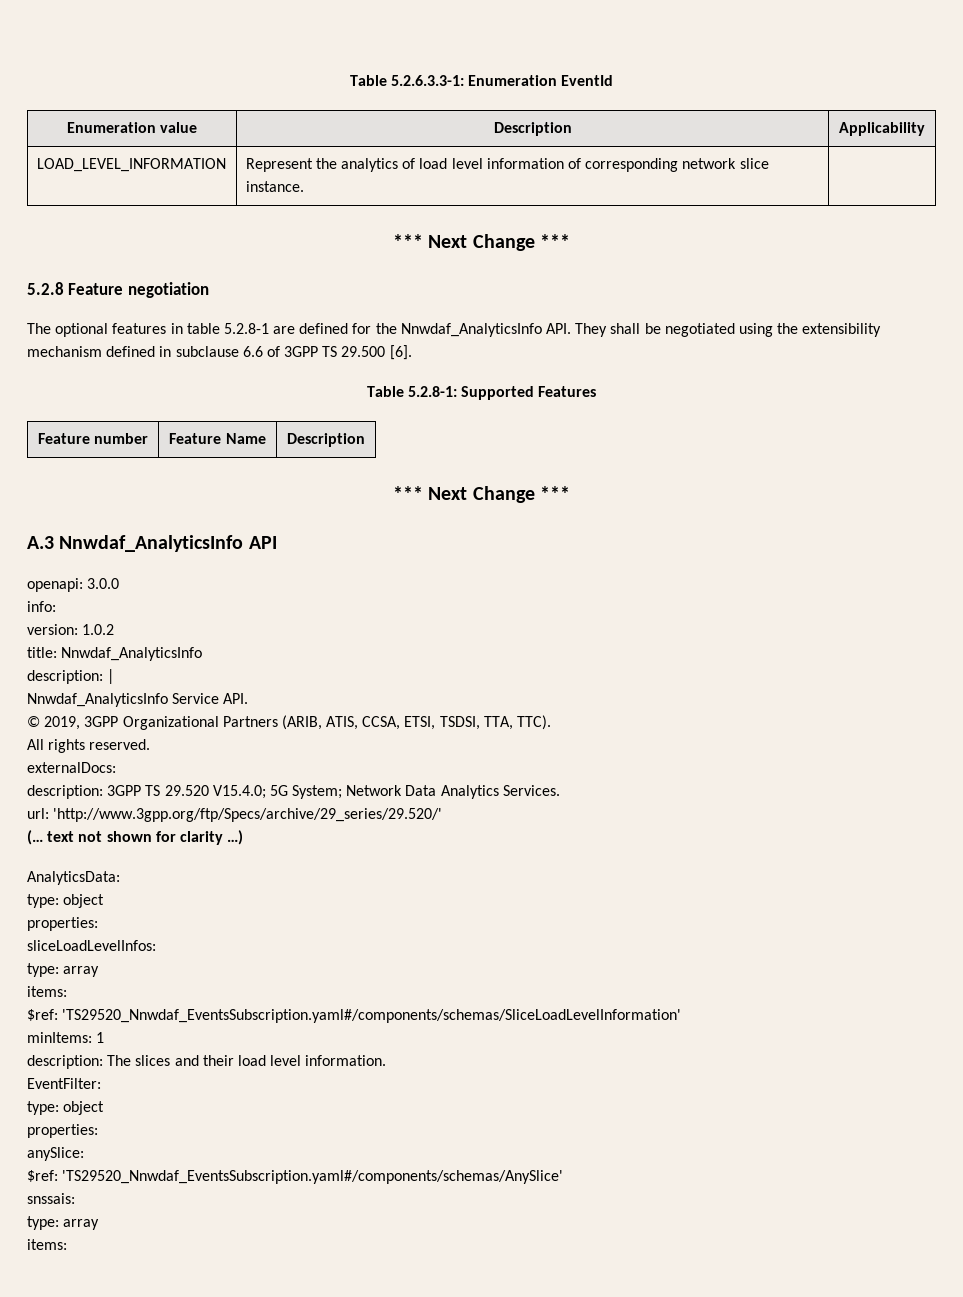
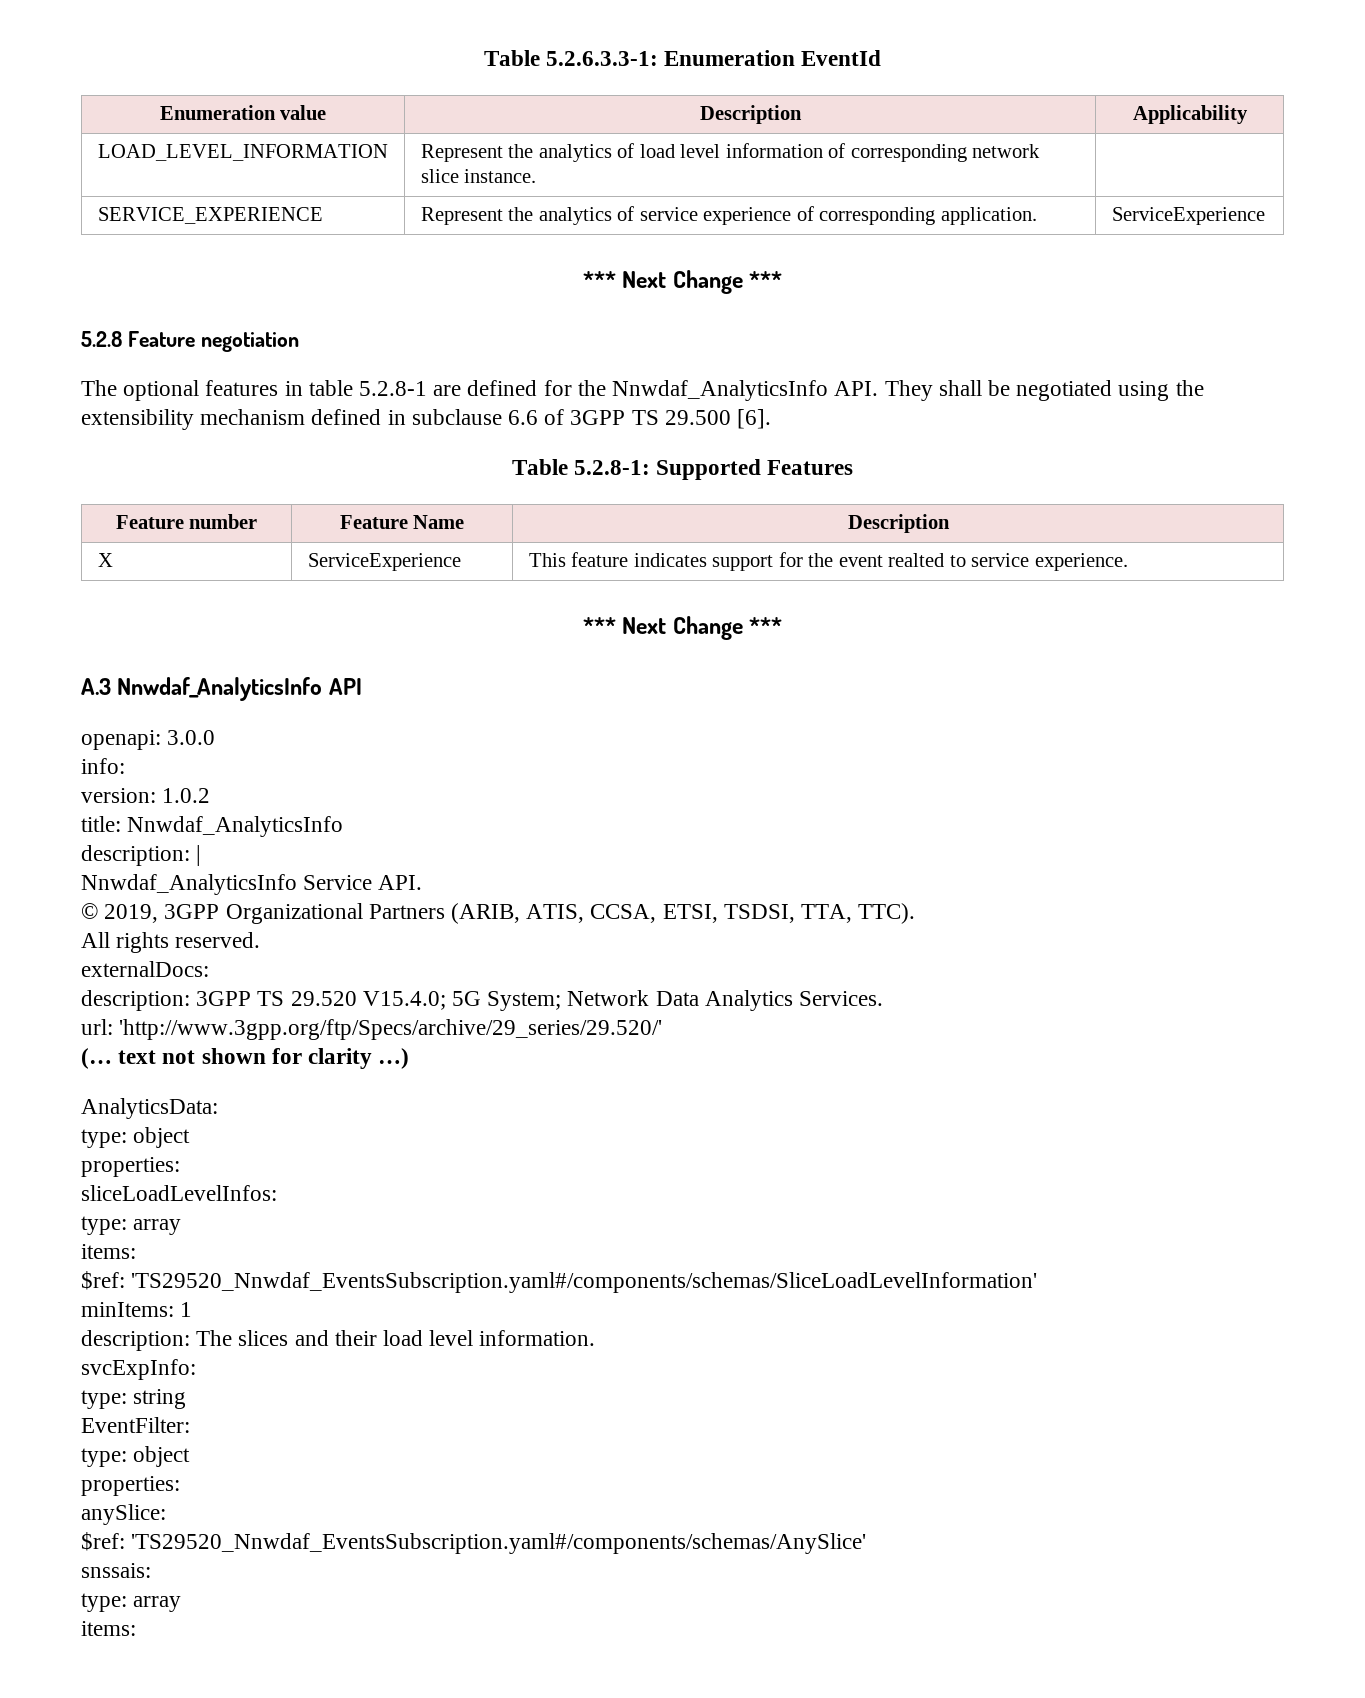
(304, 186) none -> [97,207,323,224] [420,206,1037,225] [1111,207,1265,225] // SERVICE_EXPERIENCE | Represent the analytics of service experience of corresponding application. | ServiceExperience
(365, 440) none -> [97,553,113,567] [307,553,461,571] [528,552,1128,571] // X | ServiceExperience | This feature indicates support for the event realted to service experience.
(387, 1060) none -> [81,1359,196,1380] [81,1389,187,1409] // svcExpInfo: // type: string

